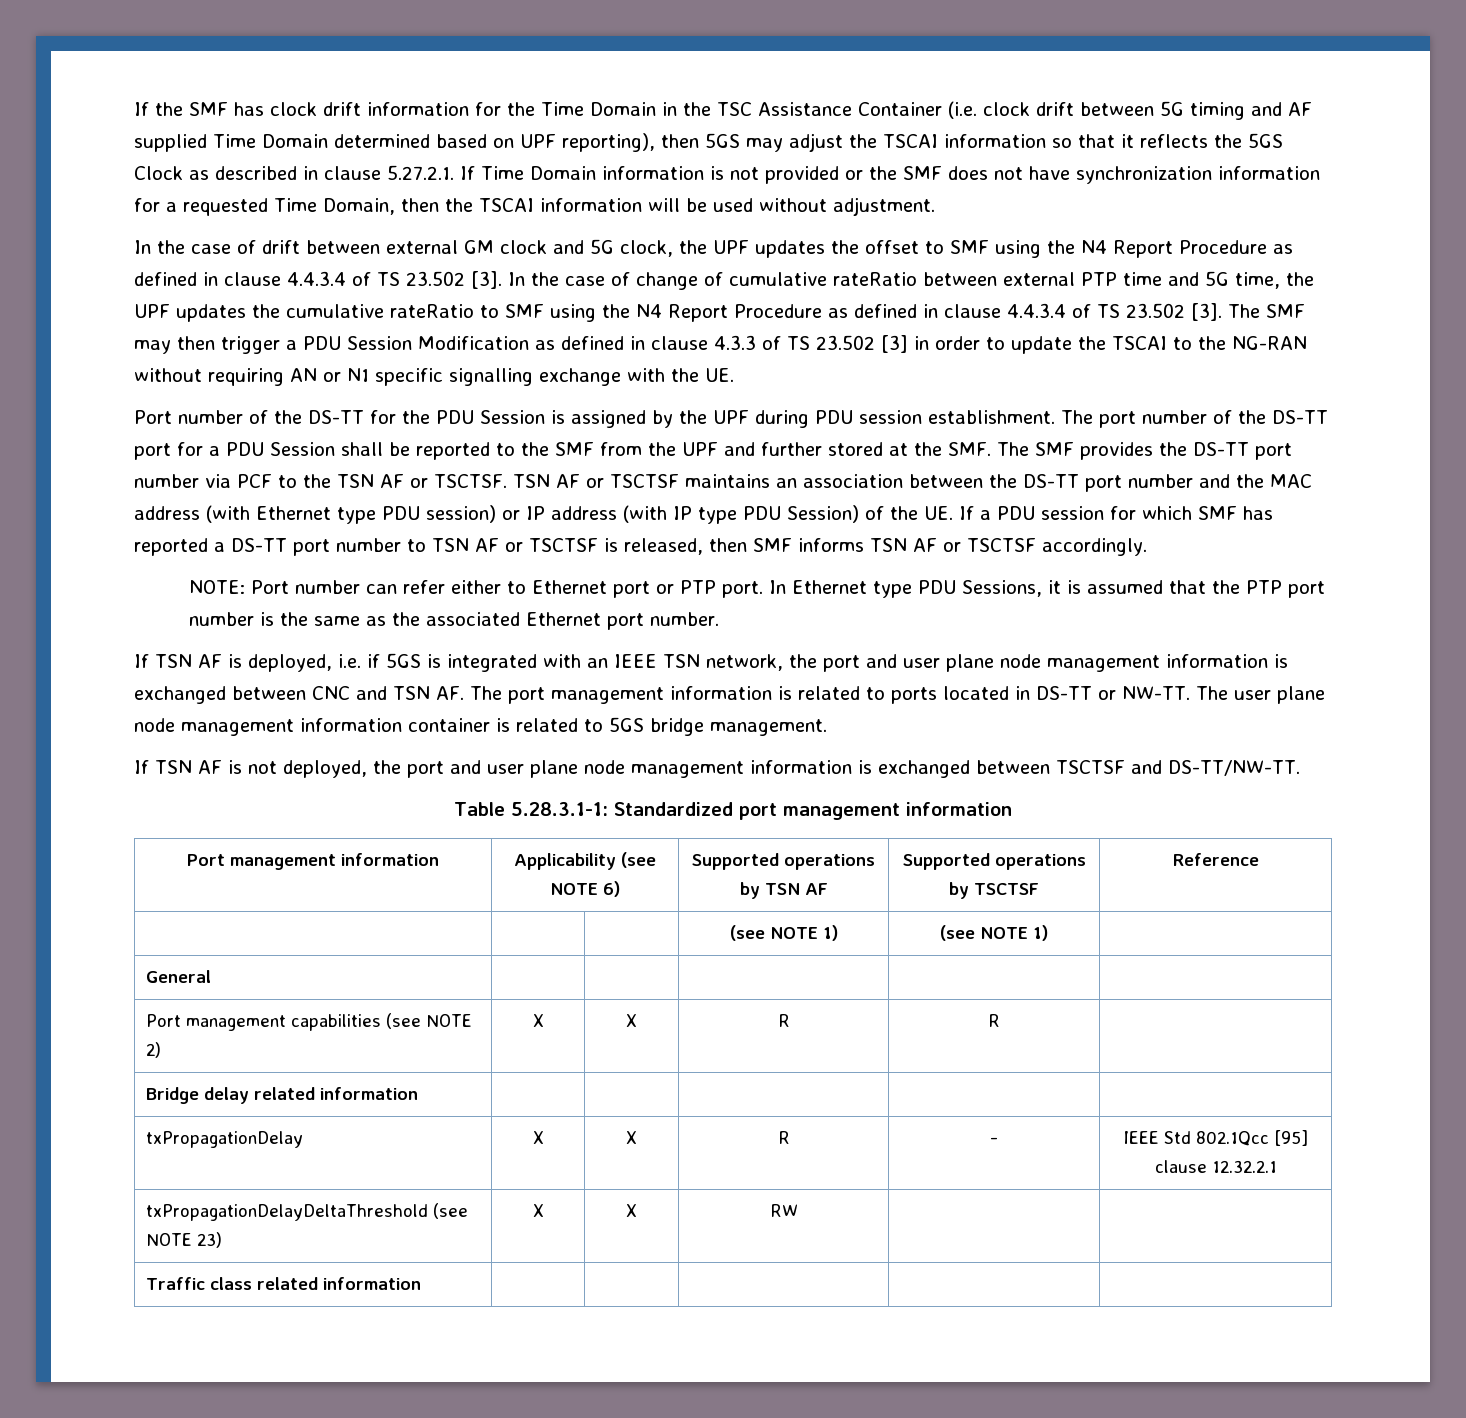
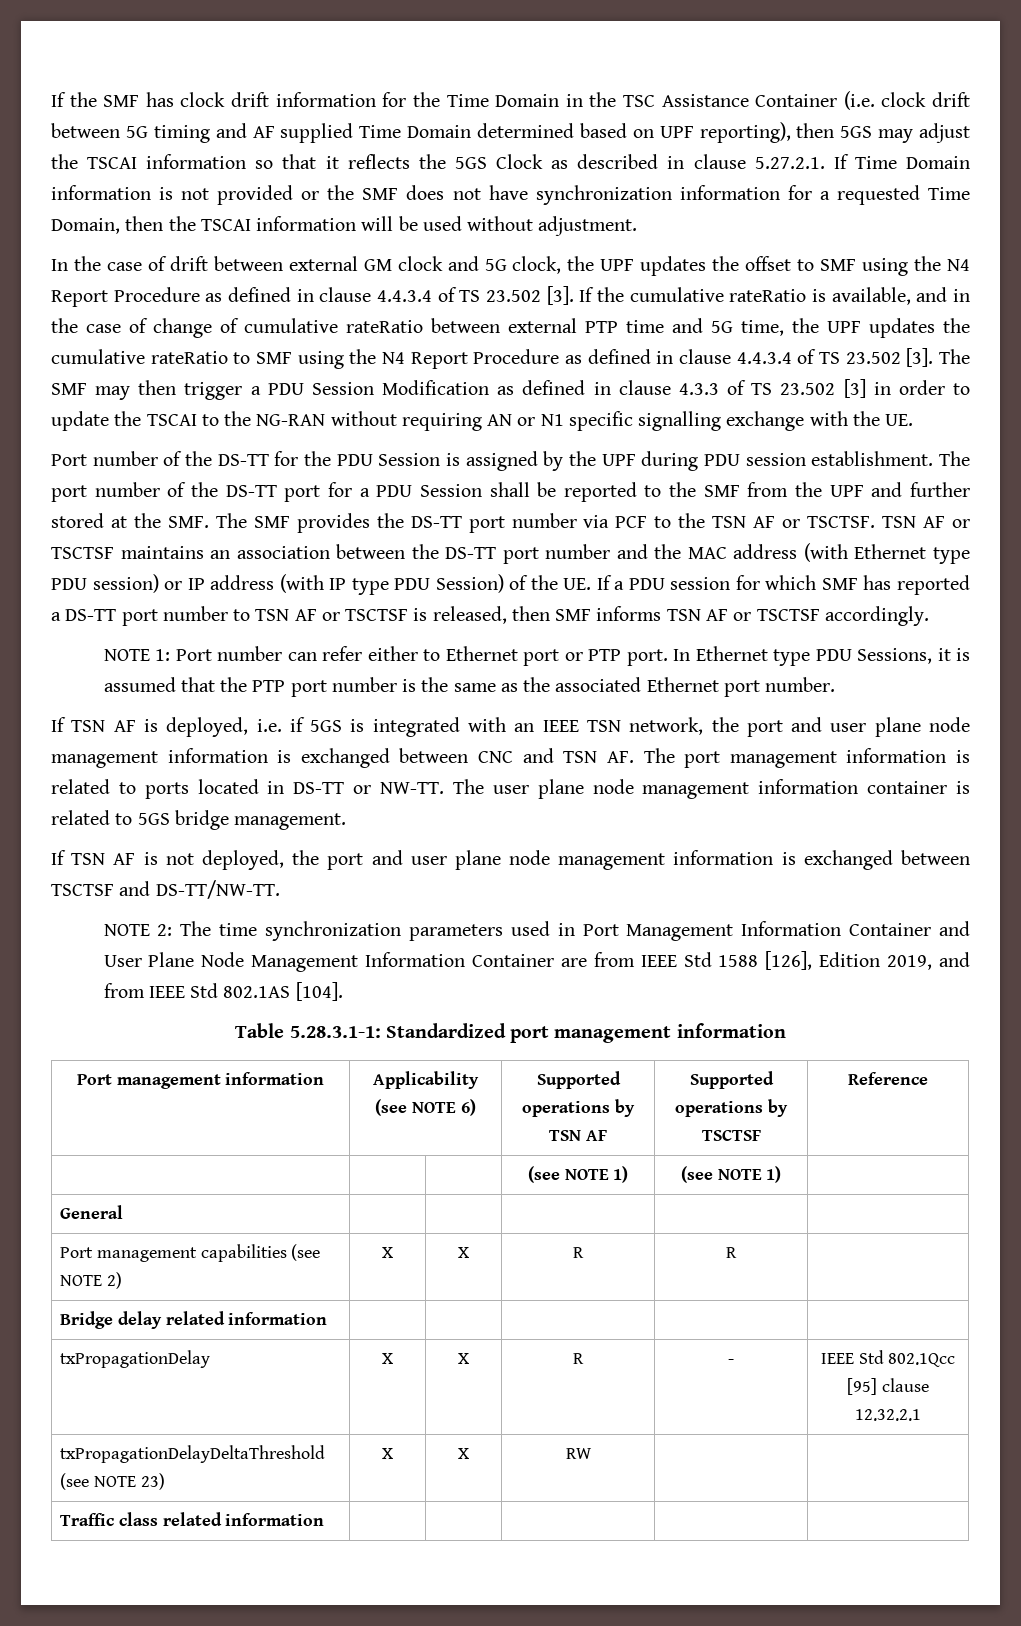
[508,272,525,286] In -> [579,287,970,305] If the cumulative rateRatio is available, and in
[188,580,245,594] NOTE: -> [103,649,171,661] NOTE 1:
(1300, 768) none -> [103,921,970,941] [103,951,970,972] [103,982,343,1001] // NOTE 2: The time synchronization parameters used in Port Management Information Container and User Plane Node Management Information Container are from IEEE Std 1588 [126], Edition 2019, and from IEEE Std 802.1AS [104].

